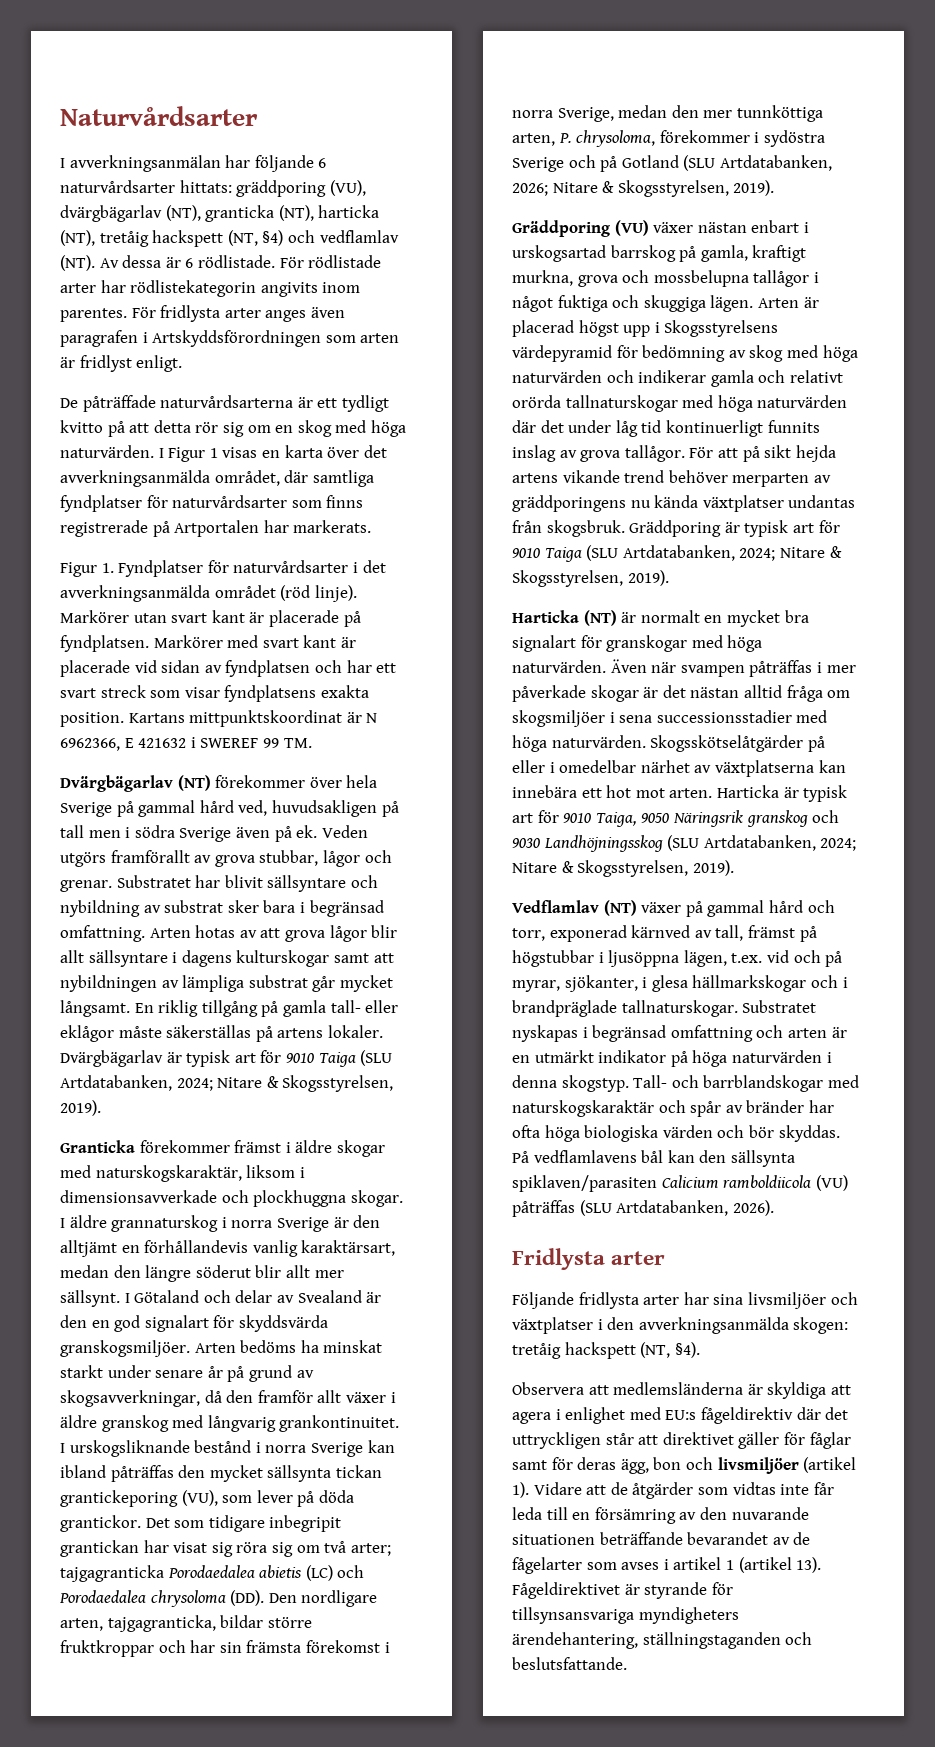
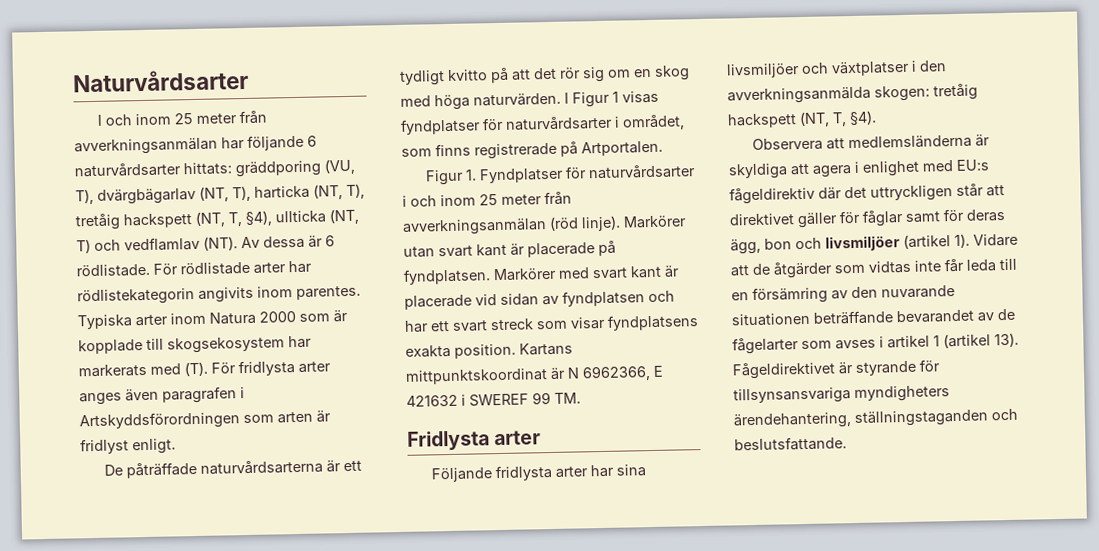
(65, 163) none -> [105,110,268,126] och inom 25 meter från
[329,180,366,196] [60,205,380,222] [60,230,284,247] (VU), dvärgbägarlav (NT), granticka (NT), harticka (NT), tretåig hackspett (NT, §4) -> [324,158,355,175] [75,183,365,205] [75,208,359,231] [76,239,91,254] (VU, T), dvärgbägarlav (NT, T), harticka (NT, T), tretåig hackspett (NT, T, §4), ullticka (NT, T)
(127, 315) none -> [77,309,348,330] [78,335,312,355] [78,361,208,378] Typiska arter inom Natura 2000 som är kopplade till skogsekosystem har markerats med (T).
[153,420,191,433] detta -> [533,67,557,80] det
[261,445,387,458] [60,470,374,487] en karta över det avverkningsanmälda området, där samtliga -> (659, 97) none
(288, 501) none -> [614,114,685,131] i området,
[174,520,372,537] Artportalen har markerats. -> [581,140,663,157] Artportalen.
[362,560,386,573] [60,585,276,602] det avverkningsanmälda området -> [410,191,572,207] [402,218,547,236] och inom 25 meter från avverkningsanmälan
[60,775,378,792] [60,800,399,817] [60,825,368,842] [60,850,392,867] [60,875,378,892] [60,900,384,917] [60,925,398,942] [60,950,394,967] [60,975,393,992] [60,1000,399,1017] [60,1025,383,1042] [60,1050,393,1067] [60,1075,394,1092] [60,1100,101,1116] [60,1140,385,1157] [60,1165,305,1182] [60,1190,403,1207] [60,1215,381,1232] [60,1240,396,1257] [60,1265,344,1282] [60,1290,382,1307] [60,1315,328,1332] [60,1340,383,1357] [60,1365,314,1382] [60,1390,396,1407] [60,1415,400,1432] [60,1440,395,1457] [60,1465,382,1482] [60,1490,354,1507] [60,1515,342,1532] [60,1540,391,1557] [60,1565,365,1582] [59,1590,378,1607] [60,1615,312,1632] [60,1640,390,1657] [512,105,823,122] [512,130,825,147] [512,155,832,172] [512,180,775,197] [512,220,809,237] [512,245,807,262] [512,270,819,287] [512,295,819,312] [512,320,779,337] [512,345,858,362] [512,370,843,387] [512,395,848,412] [512,420,820,437] [512,445,836,462] [512,470,831,487] [512,495,856,512] [512,520,840,537] [512,545,842,562] [512,570,669,587] [512,610,809,627] [512,635,763,652] [512,659,856,677] [512,685,851,702] [512,710,828,727] [512,735,825,752] [512,760,846,777] [512,785,848,802] [512,810,840,827] [512,835,857,852] [512,860,734,877] [512,900,835,917] [512,925,817,942] [512,950,843,967] [512,975,848,992] [512,1000,817,1017] [512,1025,847,1042] [512,1050,832,1067] [512,1075,859,1092] [512,1100,834,1117] [512,1125,840,1142] [512,1150,795,1167] [512,1175,848,1192] [512,1200,774,1217] // Dvärgbägarlav (NT) förekommer över hela Sverige på gammal hård ved, huvudsakligen på tall men i södra Sverige även på ek. Veden utgörs framförallt av grova stubbar, lågor och grenar. Substratet har blivit sällsyntare och nybildning av substrat sker bara i begränsad omfattning. Arten hotas av att grova lågor blir allt sällsyntare i dagens kulturskogar samt att nybildningen av lämpliga substrat går mycket långsamt. En riklig tillgång på gamla tall- eller eklågor måste säkerställas på artens lokaler. Dvärgbägarlav är typisk art för 9010 Taiga (SLU Artdatabanken, 2024; Nitare & Skogsstyrelsen, 2019). // Granticka förekommer främst i äldre skogar med naturskogskaraktär, liksom i dimensionsavverkade och plockhuggna skogar. I äldre grannaturskog i norra Sverige är den alltjämt en förhållandevis vanlig karaktärsart, medan den längre söderut blir allt mer sällsynt. I Götaland och delar av Svealand är den en god signalart för skyddsvärda granskogsmiljöer. Arten bedöms ha minskat starkt under senare år på grund av skogsavverkningar, då den framför allt växer i äldre granskog med långvarig grankontinuitet. I urskogsliknande bestånd i norra Sverige kan ibland påträffas den mycket sällsynta tickan grantickeporing (VU), som lever på döda grantickor. Det som tidigare inbegripit grantickan har visat sig röra sig om två arter; tajgagranticka Porodaedalea abietis (LC) och Porodaedalea chrysoloma (DD). Den nordligare arten, tajgagranticka, bildar större fruktkroppar och har sin främsta förekomst i norra Sverige, medan den mer tunnköttiga arten, P. chrysoloma, förekommer i sydöstra Sverige och på Gotland (SLU Artdatabanken, 2026; Nitare & Skogsstyrelsen, 2019). // Gräddporing (VU) växer nästan enbart i urskogsartad barrskog på gamla, kraftigt murkna, grova och mossbelupna tallågor i något fuktiga och skuggiga lägen. Arten är placerad högst upp i Skogsstyrelsens värdepyramid för bedömning av skog med höga naturvärden och indikerar gamla och relativt orörda tallnaturskogar med höga naturvärden där det under låg tid kontinuerligt funnits inslag av grova tallågor. För att på sikt hejda artens vikande trend behöver merparten av gräddporingens nu kända växtplatser undantas från skogsbruk. Gräddporing är typisk art för 9010 Taiga (SLU Artdatabanken, 2024; Nitare & Skogsstyrelsen, 2019). // Harticka (NT) är normalt en mycket bra signalart för granskogar med höga naturvärden. Även när svampen påträffas i mer påverkade skogar är det nästan alltid fråga om skogsmiljöer i sena successionsstadier med höga naturvärden. Skogsskötselåtgärder på eller i omedelbar närhet av växtplatserna kan innebära ett hot mot arten. Harticka är typisk art för 9010 Taiga, 9050 Näringsrik granskog och 9030 Landhöjningsskog (SLU Artdatabanken, 2024; Nitare & Skogsstyrelsen, 2019). // Vedflamlav (NT) växer på gammal hård och torr, exponerad kärnved av tall, främst på högstubbar i ljusöppna lägen, t.ex. vid och på myrar, sjökanter, i glesa hällmarkskogar och i brandpräglade tallnaturskogar. Substratet nyskapas i begränsad omfattning och arten är en utmärkt indikator på höga naturvärden i denna skogstyp. Tall- och barrblandskogar med naturskogskaraktär och spår av bränder har ofta höga biologiska värden och bör skyddas. På vedflamlavens bål kan den sällsynta spiklaven/parasiten Calicium ramboldiicola (VU) påträffas (SLU Artdatabanken, 2026). -> (581, 398) none
(671, 1350) none -> [832,112,847,127] T,

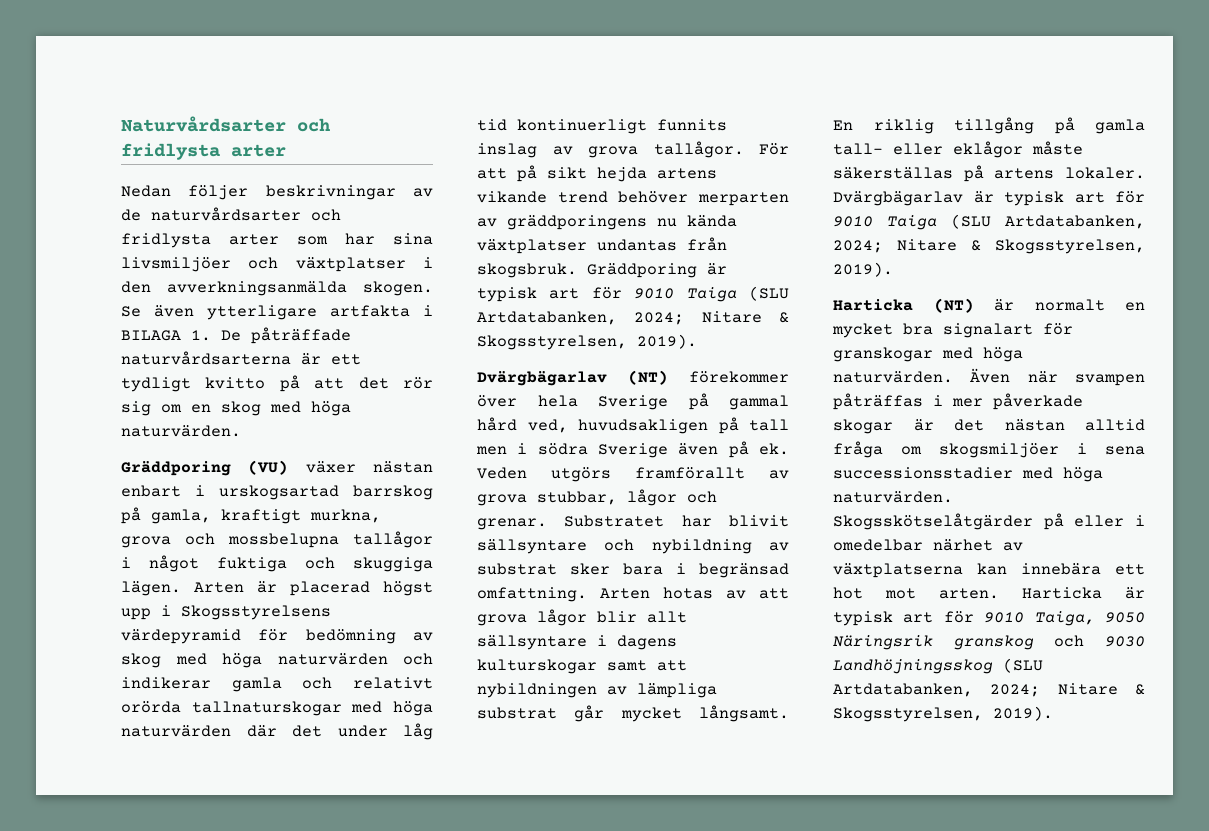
[97,110,268,126] [74,134,317,156] [74,158,355,178] [75,183,365,205] [75,208,359,231] [76,235,335,254] [76,260,312,278] [77,285,361,306] [77,309,348,330] [78,335,312,355] [78,360,331,378] [79,386,245,406] [79,410,331,431] [80,438,176,455] // I och inom 25 meter från avverkningsanmälan har följande 6 naturvårdsarter hittats: gräddporing (VU, T), dvärgbägarlav (NT, T), harticka (NT, T), tretåig hackspett (NT, T, §4), ullticka (NT, T) och vedflamlav (NT). Av dessa är 6 rödlistade. För rödlistade arter har rödlistekategorin angivits inom parentes. Typiska arter inom Natura 2000 som är kopplade till skogsekosystem har markerats med (T). För fridlysta arter anges även paragrafen i Artskyddsförordningen som arten är fridlyst enligt. // -> [297,118,331,132] [121,143,286,160] [121,185,433,200] [121,207,341,221] [121,233,433,248] [121,257,433,272] [121,281,433,296] [121,305,433,320] [121,330,211,341] och fridlysta arter // Nedan följer beskrivningar av de naturvårdsarter och fridlysta arter som har sina livsmiljöer och växtplatser i den avverkningsanmälda skogen. Se även ytterligare artfakta i BILAGA 1.
[564,90,659,108] [400,114,685,135] [401,140,663,160] [425,164,697,186] [402,191,572,207] [402,215,687,236] [403,240,616,258] [403,265,680,285] [404,290,675,310] [404,314,699,333] [405,342,573,359] [405,365,664,385] [406,392,581,407] [407,430,542,451] [431,464,647,483] [726,60,947,79] [727,83,978,105] [727,110,877,129] [752,134,991,151] [728,159,990,180] [729,183,1005,205] [729,208,1006,229] [730,233,1018,255] [730,258,1017,279] [731,285,955,305] [731,308,1015,327] [732,332,1019,355] [732,359,940,380] [733,385,950,405] [733,408,1018,430] [734,436,847,452] I Figur 1 visas fyndplatser för naturvårdsarter i området, som finns registrerade på Artportalen. // Figur 1. Fyndplatser för naturvårdsarter i och inom 25 meter från avverkningsanmälan (röd linje). Markörer utan svart kant är placerade på fyndplatsen. Markörer med svart kant är placerade vid sidan av fyndplatsen och har ett svart streck som visar fyndplatsens exakta position. Kartans mittpunktskoordinat är N 6962366, E 421632 i SWEREF 99 TM. // Fridlysta arter // Följande fridlysta arter har sina livsmiljöer och växtplatser i den avverkningsanmälda skogen: tretåig hackspett (NT, T, §4). // Observera att medlemsländerna är skyldiga att agera i enlighet med EU:s fågeldirektiv där det uttryckligen står att direktivet gäller för fåglar samt för deras ägg, bon och livsmiljöer (artikel 1). Vidare att de åtgärder som vidtas inte får leda till en försämring av den nuvarande situationen beträffande bevarandet av de fågelarter som avses i artikel 1 (artikel 13). Fågeldirektivet är styrande för tillsynsansvariga myndigheters ärendehantering, ställningstaganden och beslutsfattande. -> [121,460,433,476] [121,485,433,500] [121,507,381,524] [121,531,433,548] [121,555,433,572] [121,581,433,596] [121,605,331,620] [121,629,433,644] [121,653,433,668] [121,677,433,692] [121,701,434,716] [121,723,433,740] [477,119,727,134] [477,141,789,158] [477,165,717,182] [477,191,789,206] [477,215,737,230] [477,237,727,254] [477,263,727,278] [477,286,789,302] [477,311,789,325] [477,334,697,350] [477,370,789,386] [477,393,789,410] [477,417,789,434] [476,441,789,458] [477,467,789,482] [477,489,717,506] [477,515,789,530] [477,539,789,554] [477,563,789,578] [477,587,789,602] [477,609,687,626] [477,635,677,650] [477,659,687,674] [477,683,717,698] [477,705,789,722] [833,117,1145,134] [833,141,1083,158] [833,165,1145,182] [833,191,1145,206] [833,214,1145,230] [833,239,1145,254] [833,262,893,277] [833,298,1145,313] [832,323,1073,338] [833,347,1023,362] [833,368,1145,386] [833,393,1083,410] [833,419,1145,434] [833,441,1145,458] [833,467,1103,482] [833,491,953,503] [833,513,1145,530] [833,539,1023,551] [833,563,1145,578] [833,587,1145,599] [833,611,1145,626] [833,635,1145,650] [833,658,1043,674] [833,683,1145,697] [833,706,1053,722] // Gräddporing (VU) växer nästan enbart i urskogsartad barrskog på gamla, kraftigt murkna, grova och mossbelupna tallågor i något fuktiga och skuggiga lägen. Arten är placerad högst upp i Skogsstyrelsens värdepyramid för bedömning av skog med höga naturvärden och indikerar gamla och relativt orörda tallnaturskogar med höga naturvärden där det under låg tid kontinuerligt funnits inslag av grova tallågor. För att på sikt hejda artens vikande trend behöver merparten av gräddporingens nu kända växtplatser undantas från skogsbruk. Gräddporing är typisk art för 9010 Taiga (SLU Artdatabanken, 2024; Nitare & Skogsstyrelsen, 2019). // Dvärgbägarlav (NT) förekommer över hela Sverige på gammal hård ved, huvudsakligen på tall men i södra Sverige även på ek. Veden utgörs framförallt av grova stubbar, lågor och grenar. Substratet har blivit sällsyntare och nybildning av substrat sker bara i begränsad omfattning. Arten hotas av att grova lågor blir allt sällsyntare i dagens kulturskogar samt att nybildningen av lämpliga substrat går mycket långsamt. En riklig tillgång på gamla tall- eller eklågor måste säkerställas på artens lokaler. Dvärgbägarlav är typisk art för 9010 Taiga (SLU Artdatabanken, 2024; Nitare & Skogsstyrelsen, 2019). // Harticka (NT) är normalt en mycket bra signalart för granskogar med höga naturvärden. Även när svampen påträffas i mer påverkade skogar är det nästan alltid fråga om skogsmiljöer i sena successionsstadier med höga naturvärden. Skogsskötselåtgärder på eller i omedelbar närhet av växtplatserna kan innebära ett hot mot arten. Harticka är typisk art för 9010 Taiga, 9050 Näringsrik granskog och 9030 Landhöjningsskog (SLU Artdatabanken, 2024; Nitare & Skogsstyrelsen, 2019).

